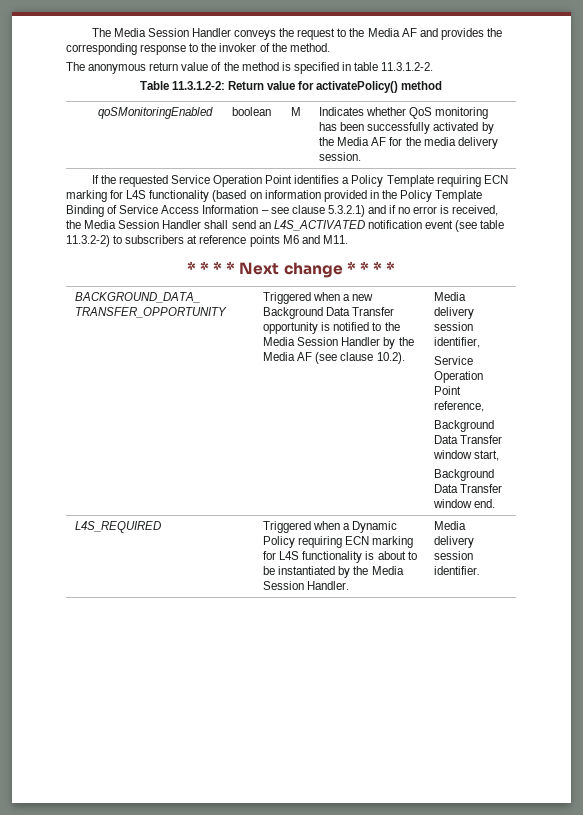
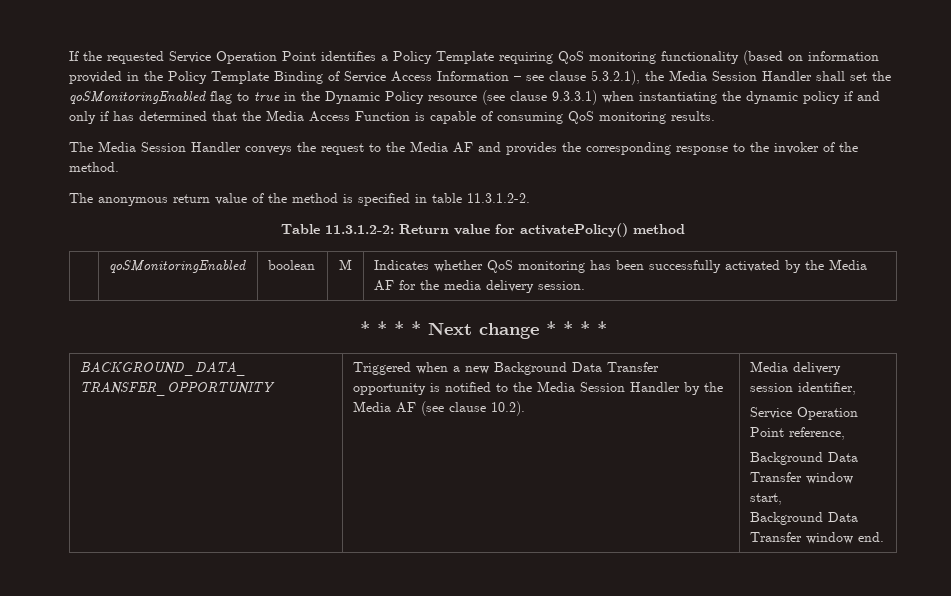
(91, 32) none -> [69,50,879,65] [69,70,891,85] [69,90,880,105] [69,110,715,124] If the requested Service Operation Point identifies a Policy Template requiring QoS monitoring functionality (based on information provided in the Policy Template Binding of Service Access Information – see clause 5.3.2.1), the Media Session Handler shall set the qoSMonitoringEnabled flag to true in the Dynamic Policy resource (see clause 9.3.3.1) when instantiating the dynamic policy if and only if has determined that the Media Access Function is capable of consuming QoS monitoring results. //
[91,175,508,187] [66,190,483,202] [66,205,499,217] [66,220,505,232] [66,235,348,247] // If the requested Service Operation Point identifies a Policy Template requiring ECN marking for L4S functionality (based on information provided in the Policy Template Binding of Service Access Information – see clause 5.3.2.1) and if no error is received, the Media Session Handler shall send an L4S_ACTIVATED notification event (see table 11.3.2-2) to subscribers at reference points M6 and M11. -> (586, 285) none
[75,521,162,533] [263,521,398,533] [263,536,414,548] [263,551,417,563] [263,566,404,578] [263,581,350,590] [434,521,467,530] [434,536,475,548] [434,551,474,560] [434,566,481,575] // L4S_REQUIRED | Triggered when a Dynamic Policy requiring ECN marking for L4S functionality is about to be instantiated by the Media Session Handler. | Media delivery session identifier. -> (885, 537) none

